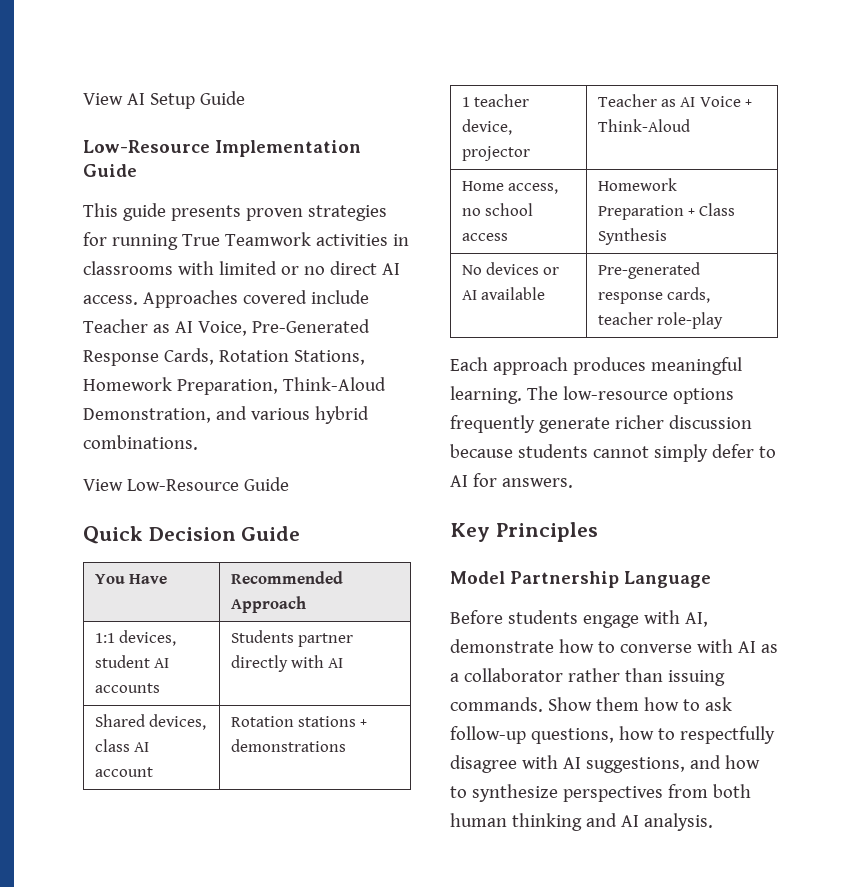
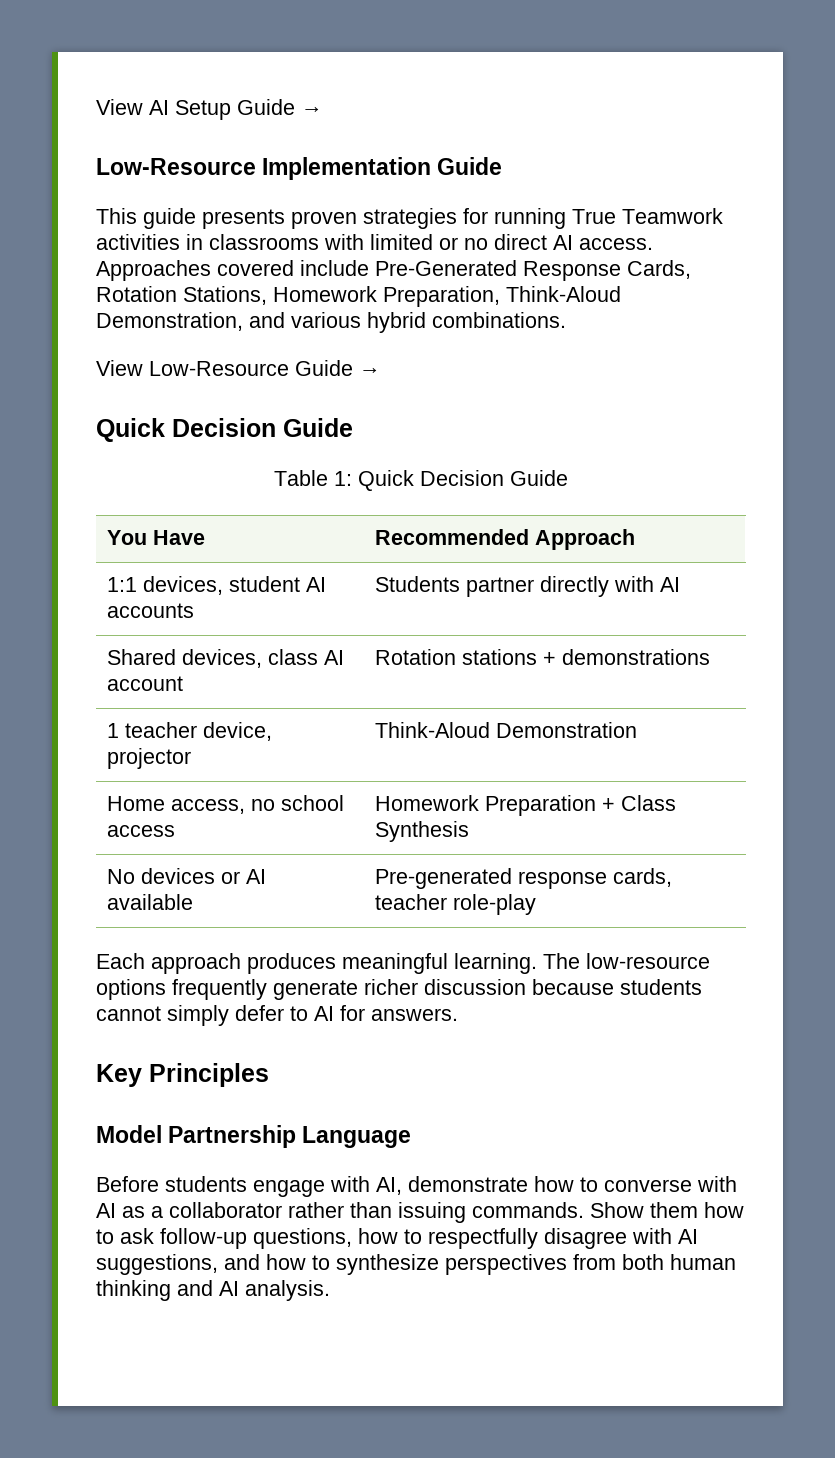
(245, 98) none -> [301,106,323,115] →
[83,319,247,336] Teacher as AI Voice, -> (369, 268) none
[83,526,301,544] // Quick Decision Guide -> [359,367,381,376] [96,418,353,442] [274,470,568,491] → // Quick Decision Guide // Table 1: Quick Decision Guide
[597,94,753,107] [597,119,690,132] Teacher as AI Voice + Think-Aloud -> [374,722,637,738] Think-Aloud Demonstration

